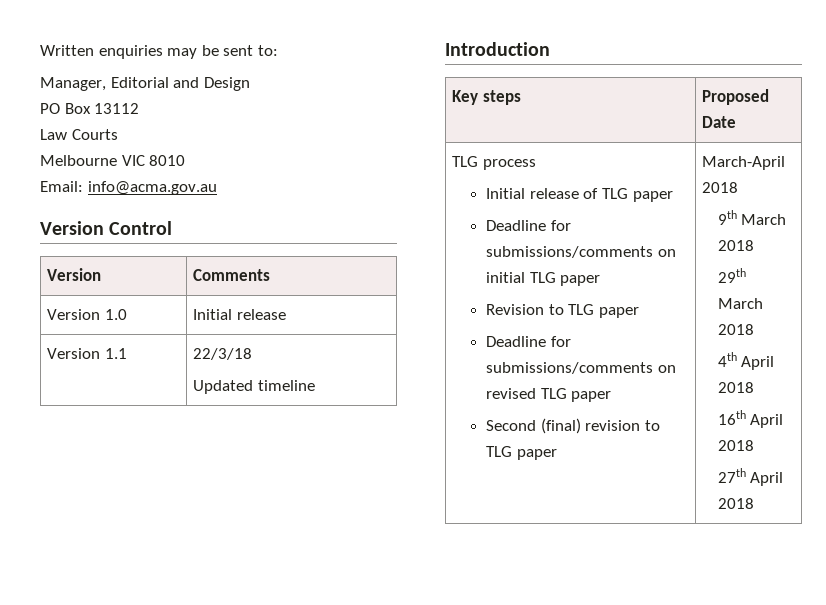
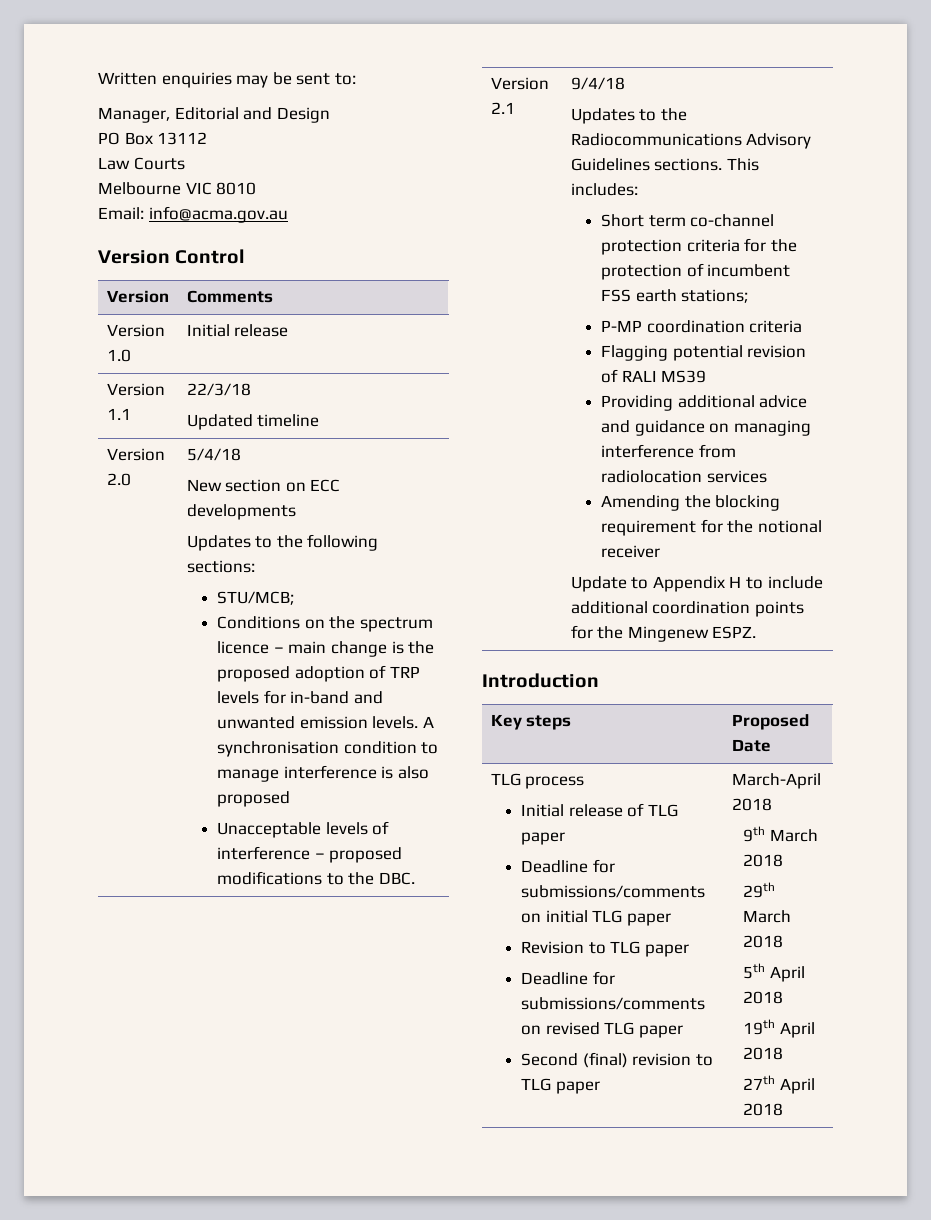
(315, 385) none -> [106,448,165,461] [106,473,131,486] [186,448,241,461] [186,479,341,492] [186,504,296,520] [186,534,379,551] [186,560,255,573] [217,591,295,605] [217,616,433,632] [217,641,435,657] [217,665,420,682] [217,690,383,704] [217,716,434,729] [217,741,439,757] [217,765,429,782] [217,791,291,807] [217,821,390,838] [217,846,403,863] [217,871,415,885] [490,77,549,90] [490,102,515,114] [570,77,625,90] [570,108,687,124] [570,133,812,149] [570,158,759,171] [570,183,638,196] [601,214,775,227] [601,238,797,255] [601,263,791,280] [601,289,749,303] [601,320,803,333] [601,345,807,361] [601,369,707,383] [601,395,808,411] [601,420,811,436] [601,444,736,458] [601,470,767,483] [601,495,781,511] [601,519,822,536] [601,545,661,558] [570,576,823,592] [570,601,804,617] [570,625,757,642] // Version 2.0 | 5/4/18 // New section on ECC developments // Updates to the following sections: // STU/MCB; // Conditions on the spectrum licence – main change is the proposed adoption of TRP levels for in-band and unwanted emission levels. A synchronisation condition to manage interference is also proposed // Unacceptable levels of interference – proposed modifications to the DBC. // Version 2.1 | 9/4/18 // Updates to the Radiocommunications Advisory Guidelines sections. This includes: // Short term co-channel protection criteria for the protection of incumbent FSS earth stations; // P-MP coordination criteria // Flagging potential revision of RALI MS39 // Providing additional advice and guidance on managing interference from radiolocation services // Amending the blocking requirement for the notional receiver // Update to Appendix H to include additional coordination points for the Mingenew ESPZ.
[717,352,775,370] [717,382,754,393] [717,410,746,425] 4th April 2018 // 16th -> [743,963,806,982] [743,991,784,1004] [743,1019,776,1035] 5th April 2018 // 19th

